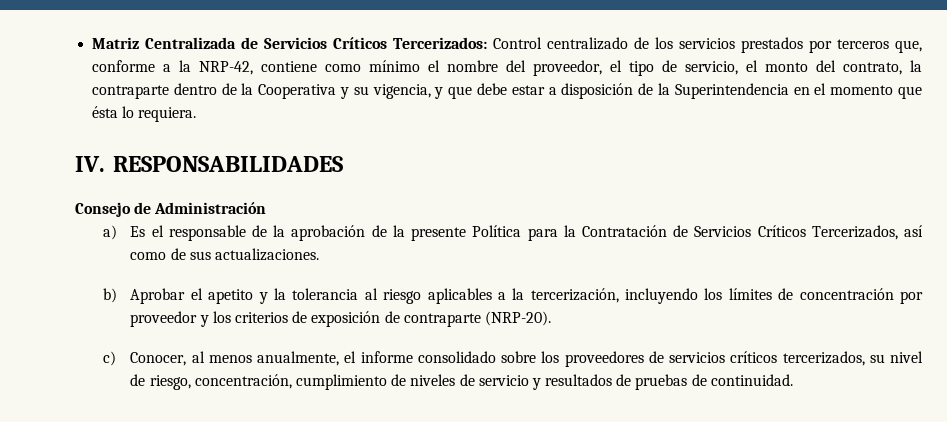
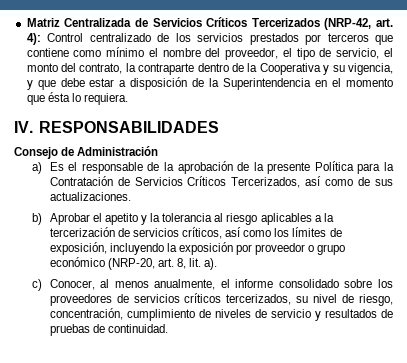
[393,37,488,49] Tercerizados: -> [251,18,393,30] [26,33,41,45] Tercerizados (NRP-42, art. 4):
[895,40,923,53] [92,60,254,75] que, conforme a la NRP-42, -> [375,35,393,45] que
[530,288,924,304] [130,311,551,327] tercerización, incluyendo los límites de concentración por proveedor y los criterios de exposición de contraparte (NRP-20). -> [49,227,342,239] [49,242,346,255] [49,257,218,270] tercerización de servicios críticos, así como los límites de exposición, incluyendo la exposición por proveedor o grupo económico (NRP-20, art. 8, lit. a).

